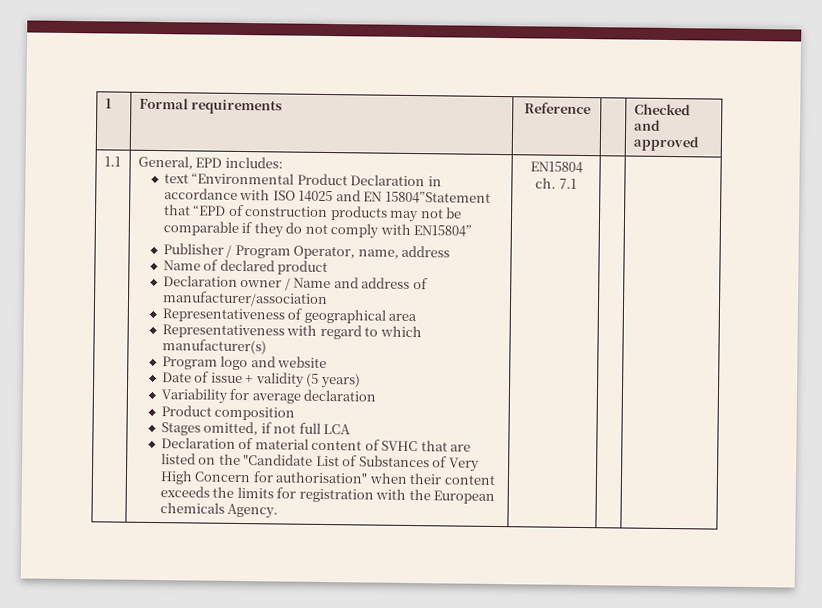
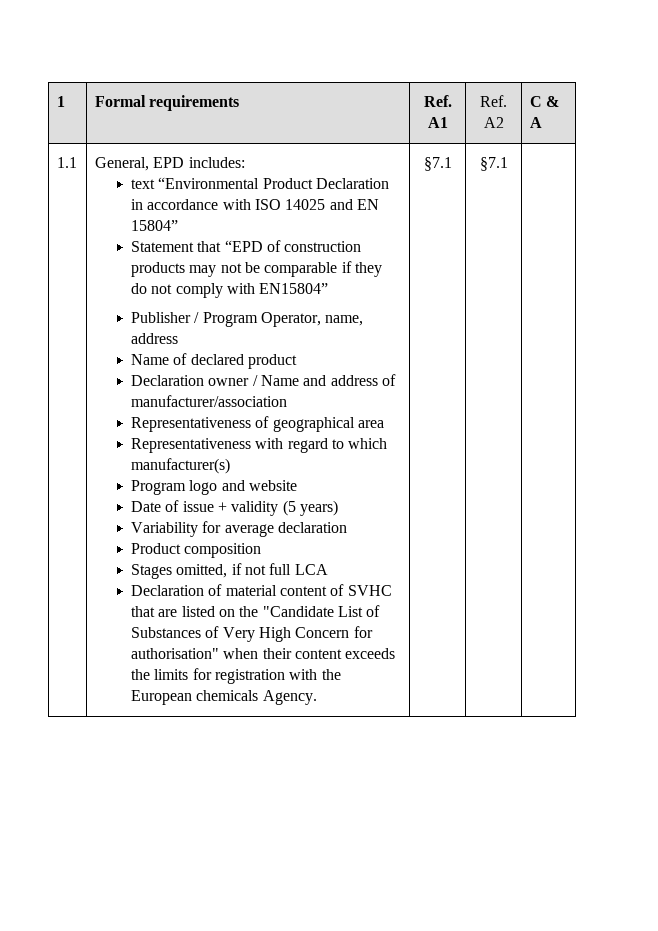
[523,102,591,115] [633,103,691,116] [633,119,661,131] [632,135,699,152] Reference | | Checked and approved -> [423,95,452,107] [427,117,448,128] [480,95,507,107] [483,117,504,128] [529,96,560,107] [529,117,542,128] Ref. A1 | Ref. A2 | C & A
[384,190,491,204] 15804”Statement -> [131,220,179,231] [131,241,195,252] 15804” // Statement
[529,161,583,173] [535,177,577,189] EN15804 ch. 7.1 | -> [423,157,452,171] [479,157,508,171] §7.1 | §7.1

